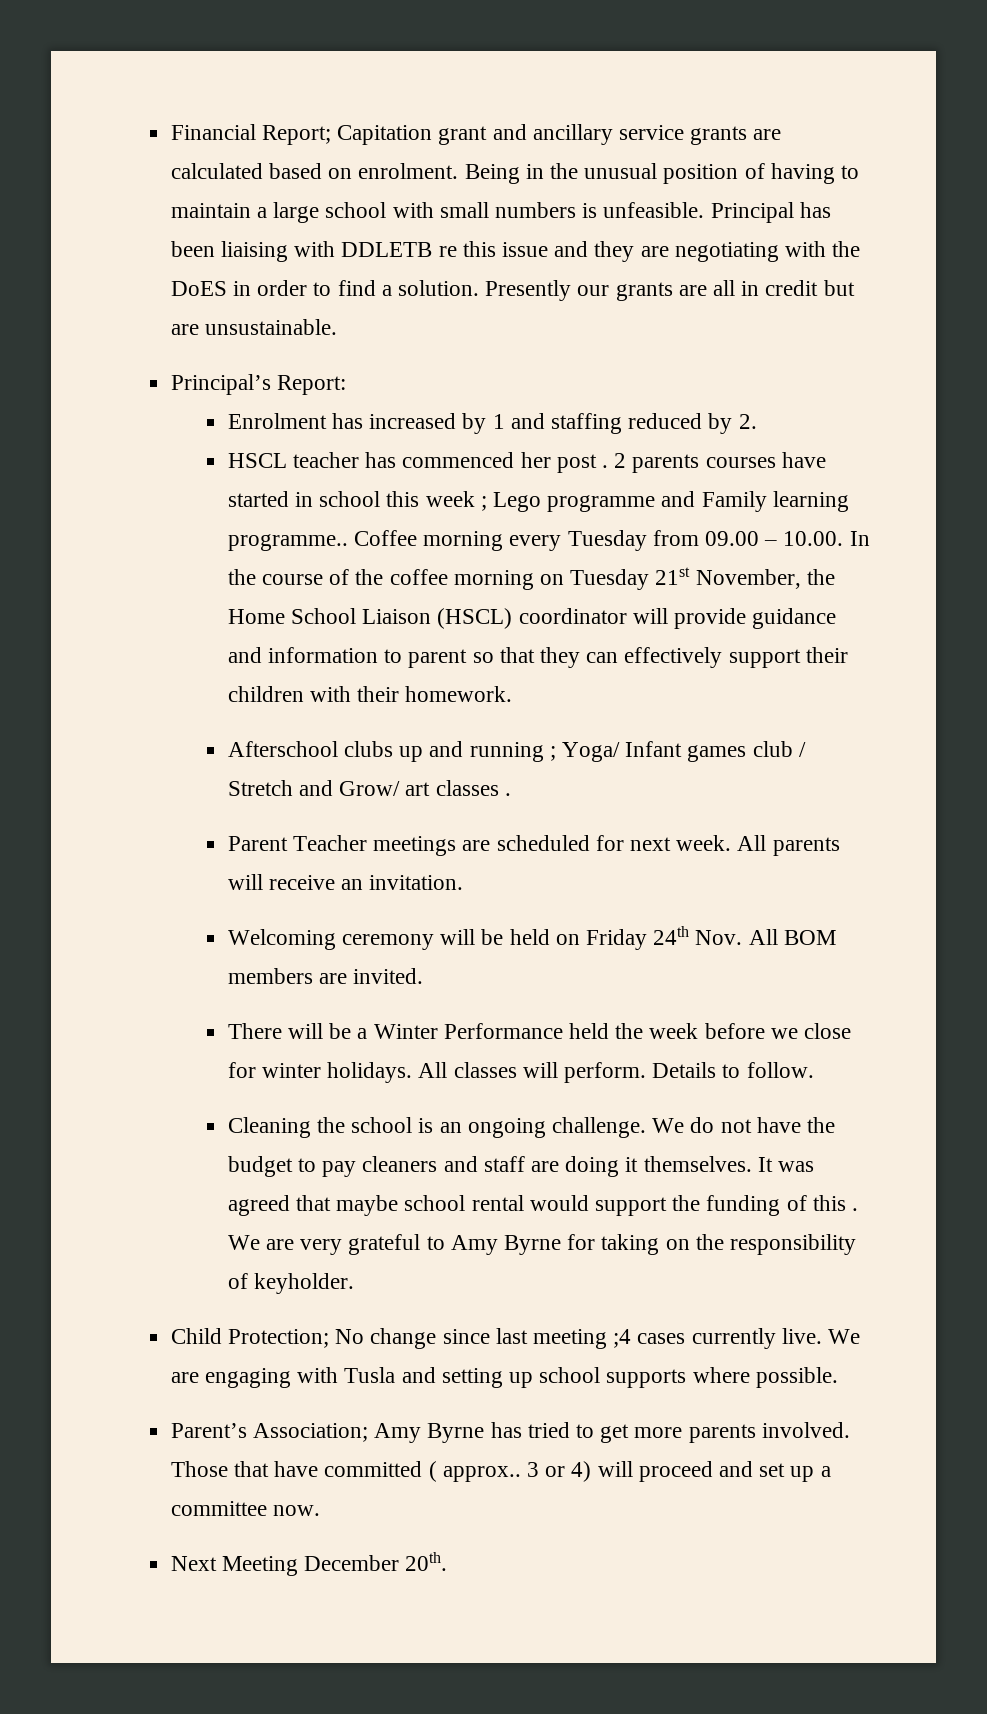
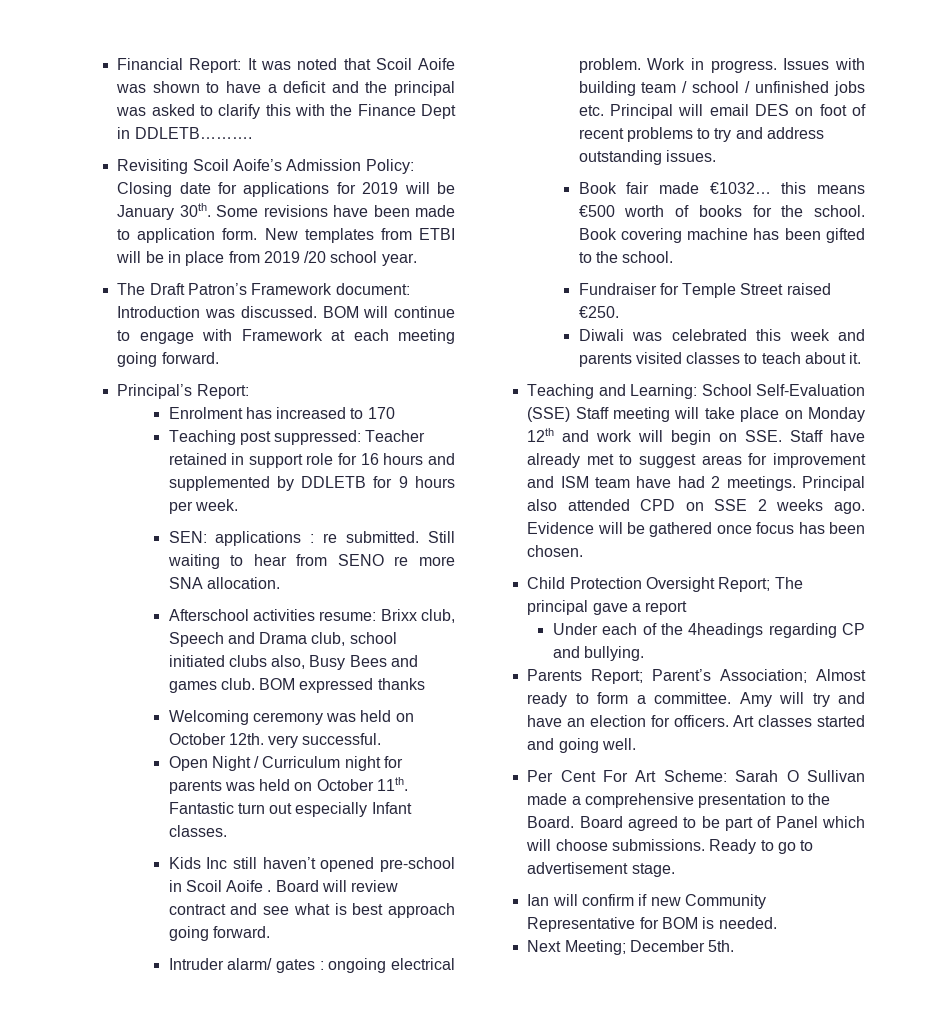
[261,124,782,145] [170,163,860,184] [170,202,831,223] [170,241,861,262] [170,280,855,301] [170,319,337,335] Report; Capitation grant and ancillary service grants are calculated based on enrolment. Being in the unusual position of having to maintain a large school with small numbers is unfeasible. Principal has been liaising with DDLETB re this issue and they are negotiating with the DoES in order to find a solution. Presently our grants are all in credit but are unsustainable. -> [189,58,455,73] [116,81,455,96] [116,104,456,119] [117,127,252,139] [117,159,414,174] [117,182,456,197] [117,203,455,220] [117,228,456,243] [116,251,417,266] [117,283,410,295] [117,306,455,318] [117,329,455,344] [117,352,219,367] Report: It was noted that Scoil Aoife was shown to have a deficit and the principal was asked to clarify this with the Finance Dept in DDLETB………. // Revisiting Scoil Aoife’s Admission Policy: Closing date for applications for 2019 will be January 30th. Some revisions have been made to application form. New templates from ETBI will be in place from 2019 /20 school year. // The Draft Patron’s Framework document: Introduction was discussed. BOM will continue to engage with Framework at each meeting going forward.
[462,413,757,434] [227,452,826,473] [227,491,849,512] [227,530,870,551] [227,567,835,590] [227,608,837,629] [227,647,848,668] [227,686,513,702] [227,741,806,762] [227,780,511,796] [227,835,840,856] [227,874,464,890] [227,926,836,950] [227,968,424,984] [227,1023,851,1039] [227,1062,814,1083] [227,1117,835,1138] [227,1156,814,1177] [227,1195,858,1216] [227,1234,856,1255] [227,1273,354,1294] [170,1328,861,1349] [170,1367,838,1388] [170,1422,850,1443] [170,1461,831,1482] [170,1501,320,1516] [170,1552,448,1576] by 1 and staffing reduced by 2. // HSCL teacher has commenced her post . 2 parents courses have started in school this week ; Lego programme and Family learning programme.. Coffee morning every Tuesday from 09.00 – 10.00. In the course of the coffee morning on Tuesday 21st November, the Home School Liaison (HSCL) coordinator will provide guidance and information to parent so that they can effectively support their children with their homework. // Afterschool clubs up and running ; Yoga/ Infant games club / Stretch and Grow/ art classes . // Parent Teacher meetings are scheduled for next week. All parents will receive an invitation. // Welcoming ceremony will be held on Friday 24th Nov. All BOM members are invited. // There will be a Winter Performance held the week before we close for winter holidays. All classes will perform. Details to follow. // Cleaning the school is an ongoing challenge. We do not have the budget to pay cleaners and staff are doing it themselves. It was agreed that maybe school rental would support the funding of this . We are very grateful to Amy Byrne for taking on the responsibility of keyholder. // Child Protection; No change since last meeting ;4 cases currently live. We are engaging with Tusla and setting up school supports where possible. // Parent’s Association; Amy Byrne has tried to get more parents involved. Those that have committed ( approx.. 3 or 4) will proceed and set up a committee now. // Next Meeting December 20th. -> [350,407,395,419] [168,430,426,445] [168,453,456,468] [168,476,456,491] [168,499,238,514] [168,531,456,546] [167,554,455,569] [168,577,280,589] [168,609,455,623] [168,632,397,647] [168,655,419,670] [168,678,425,693] [168,710,414,725] [168,733,382,748] [168,756,404,771] [168,777,409,794] [168,802,412,817] [168,825,227,837] [168,857,455,872] [168,880,399,892] [168,903,455,918] [168,926,270,941] [168,958,455,973] [578,58,865,73] [578,81,865,96] [578,104,867,119] [578,127,825,142] [578,150,716,165] [578,182,865,194] [578,205,865,217] [578,228,865,243] [578,251,674,263] [578,283,831,298] [578,306,619,318] [578,329,865,341] [578,352,862,367] [527,384,865,399] [527,407,865,422] [527,428,865,445] [527,453,866,468] [527,476,865,491] [527,499,865,514] [527,522,865,537] [527,545,584,557] [527,577,803,592] [527,600,688,615] [552,623,865,638] [552,646,645,661] [527,669,866,684] [527,692,865,707] [527,715,865,727] [527,738,636,753] [527,770,865,782] [527,793,830,808] [527,816,865,831] [526,839,814,854] [527,862,675,877] [527,894,766,909] [527,917,777,932] [527,940,735,955] to 170 // Teaching post suppressed: Teacher retained in support role for 16 hours and supplemented by DDLETB for 9 hours per week. // SEN: applications : re submitted. Still waiting to hear from SENO re more SNA allocation. // Afterschool activities resume: Brixx club, Speech and Drama club, school initiated clubs also, Busy Bees and games club. BOM expressed thanks // Welcoming ceremony was held on October 12th. very successful. // Open Night / Curriculum night for parents was held on October 11th. Fantastic turn out especially Infant classes. // Kids Inc still haven’t opened pre-school in Scoil Aoife . Board will review contract and see what is best approach going forward. // Intruder alarm/ gates : ongoing electrical problem. Work in progress. Issues with building team / school / unfinished jobs etc. Principal will email DES on foot of recent problems to try and address outstanding issues. // Book fair made €1032… this means €500 worth of books for the school. Book covering machine has been gifted to the school. // Fundraiser for Temple Street raised €250. // Diwali was celebrated this week and parents visited classes to teach about it. // Teaching and Learning: School Self-Evaluation (SSE) Staff meeting will take place on Monday 12th and work will begin on SSE. Staff have already met to suggest areas for improvement and ISM team have had 2 meetings. Principal also attended CPD on SSE 2 weeks ago. Evidence will be gathered once focus has been chosen. // Child Protection Oversight Report; The principal gave a report // Under each of the 4headings regarding CP and bullying. // Parents Report; Parent’s Association; Almost ready to form a committee. Amy will try and have an election for officers. Art classes started and going well. // Per Cent For Art Scheme: Sarah O Sullivan made a comprehensive presentation to the Board. Board agreed to be part of Panel which will choose submissions. Ready to go to advertisement stage. // Ian will confirm if new Community Representative for BOM is needed. // Next Meeting; December 5th.

